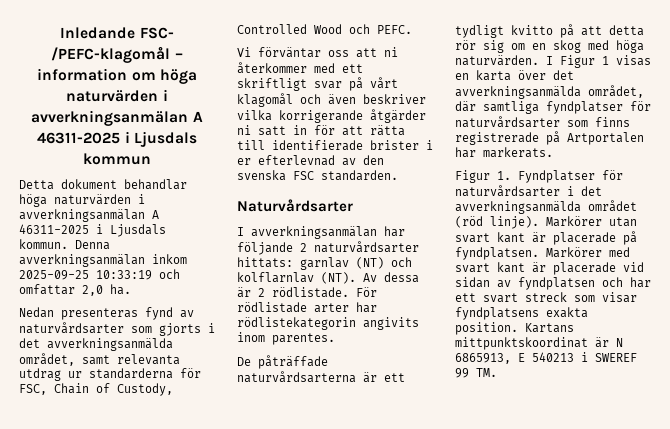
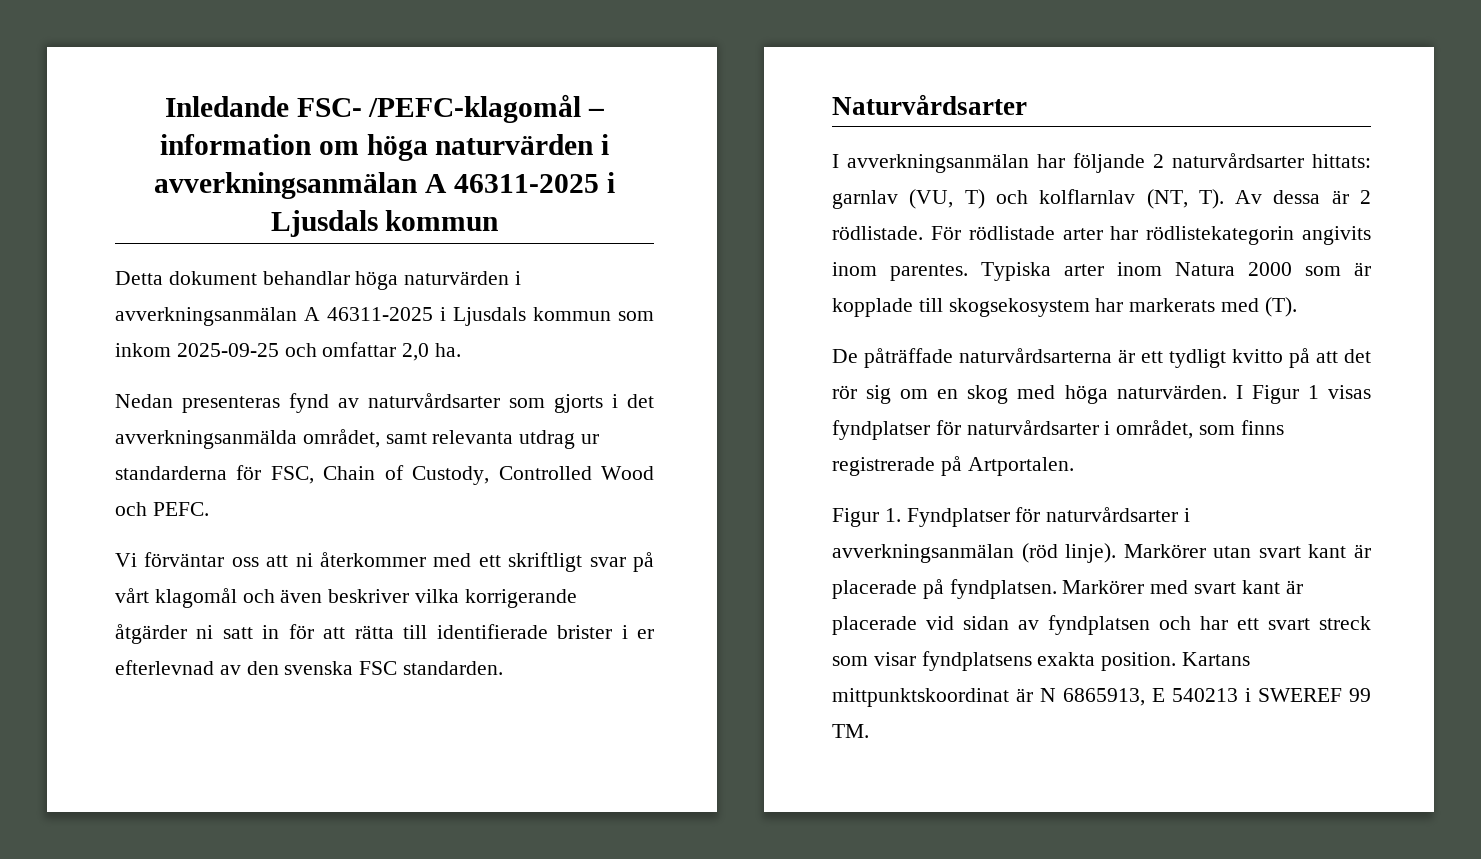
[19,239,110,250] [19,254,145,267] kommun. Denna avverkningsanmälan -> [533,307,654,321] kommun som
[96,270,152,280] 10:33:19 -> (279, 350) none
[356,257,412,269] [237,272,356,284] (NT) och kolflarnlav (NT). -> [909,189,1224,209] (VU, T) och kolflarnlav (NT, T).
(335, 339) none -> [981,262,1371,281] [832,297,1297,317] Typiska arter inom Natura 2000 som är kopplade till skogsekosystem har markerats med (T).
[609,25,644,36] detta -> [1344,349,1371,363] det
[455,70,574,81] [455,85,644,99] [455,101,539,114] en karta över det avverkningsanmälda området, där samtliga -> (1371, 392) none
(560, 122) none -> [1104,420,1194,439] i området,
[567,132,644,145] [455,147,553,158] Artportalen har markerats. -> [967,457,1074,476] Artportalen.
[581,186,602,196] [455,200,637,214] det avverkningsanmälda området -> [832,544,1014,563] avverkningsanmälan

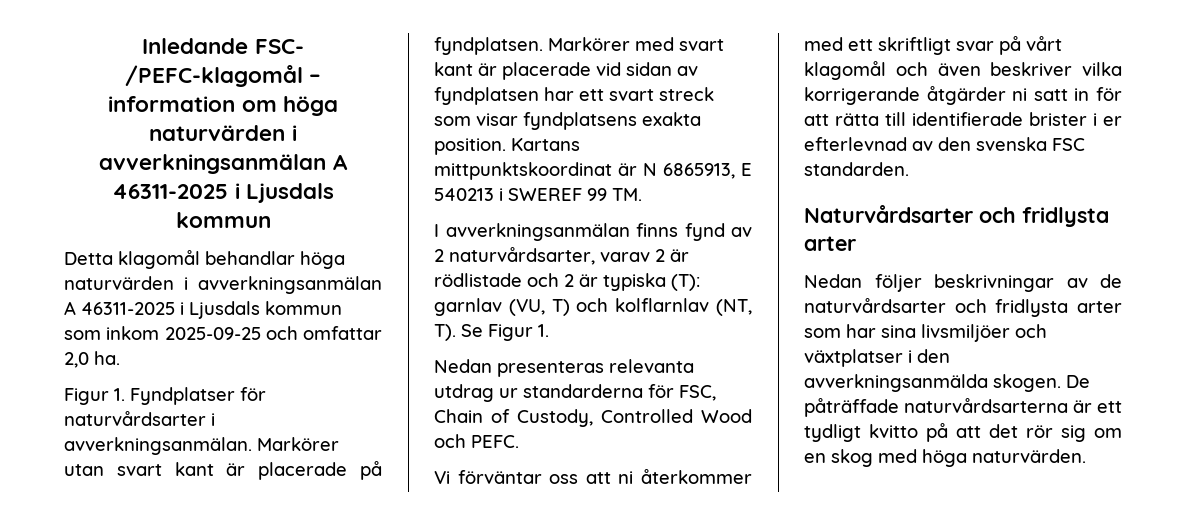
[168,271,257,285] dokument -> [118,250,200,269] klagomål
[115,393,654,413] [115,429,427,449] Nedan presenteras fynd av naturvårdsarter som gjorts i det avverkningsanmälda området, samt -> [64,387,266,405] [64,411,215,426] [64,437,339,455] [64,461,383,480] [434,37,724,55] [434,62,698,80] [434,87,714,105] [434,112,701,130] [434,138,580,155] [434,162,752,180] [434,188,642,201] [434,223,752,241] [434,247,689,265] [434,273,700,291] [434,298,752,316] [434,324,549,341] [434,359,604,377] Figur 1. Fyndplatser för naturvårdsarter i avverkningsanmälan. Markörer utan svart kant är placerade på fyndplatsen. Markörer med svart kant är placerade vid sidan av fyndplatsen har ett svart streck som visar fyndplatsens exakta position. Kartans mittpunktskoordinat är N 6865913, E 540213 i SWEREF 99 TM. // I avverkningsanmälan finns fynd av 2 naturvårdsarter, varav 2 är rödlistade och 2 är typiska (T): garnlav (VU, T) och kolflarnlav (NT, T). Se Figur 1. // Nedan presenteras
[832,153,1371,173] [832,189,1371,209] [832,226,1371,245] [832,262,1371,281] [832,297,1297,317] // I avverkningsanmälan har följande 2 naturvårdsarter hittats: garnlav (VU, T) och kolflarnlav (NT, T). Av dessa är 2 rödlistade. För rödlistade arter har rödlistekategorin angivits inom parentes. Typiska arter inom Natura 2000 som är kopplade till skogsekosystem har markerats med (T). // -> [979,207,1109,227] [804,236,856,251] [804,274,1122,292] [804,298,1122,317] [804,324,1047,342] [804,349,950,367] [804,374,1061,392] och fridlysta arter // Nedan följer beskrivningar av de naturvårdsarter och fridlysta arter som har sina livsmiljöer och växtplatser i den avverkningsanmälda skogen.
[1235,385,1371,404] [832,420,1284,440] [832,456,1074,476] [832,507,1191,527] [832,543,1371,563] [832,579,1303,599] [832,615,1371,635] [832,651,1251,671] [832,688,1371,707] [832,724,869,738] I Figur 1 visas fyndplatser för naturvårdsarter i området, som finns registrerade på Artportalen. // Figur 1. Fyndplatser för naturvårdsarter i avverkningsanmälan (röd linje). Markörer utan svart kant är placerade på fyndplatsen. Markörer med svart kant är placerade vid sidan av fyndplatsen och har ett svart streck som visar fyndplatsens exakta position. Kartans mittpunktskoordinat är N 6865913, E 540213 i SWEREF 99 TM. -> (1086, 456) none

